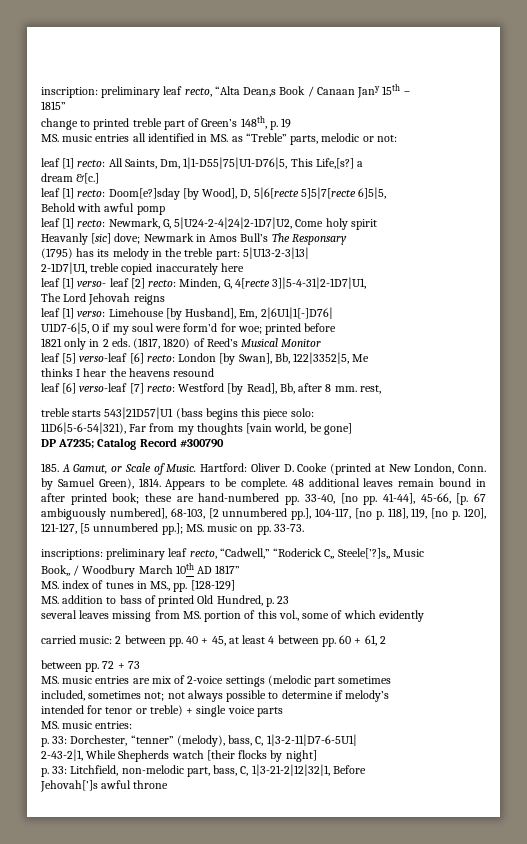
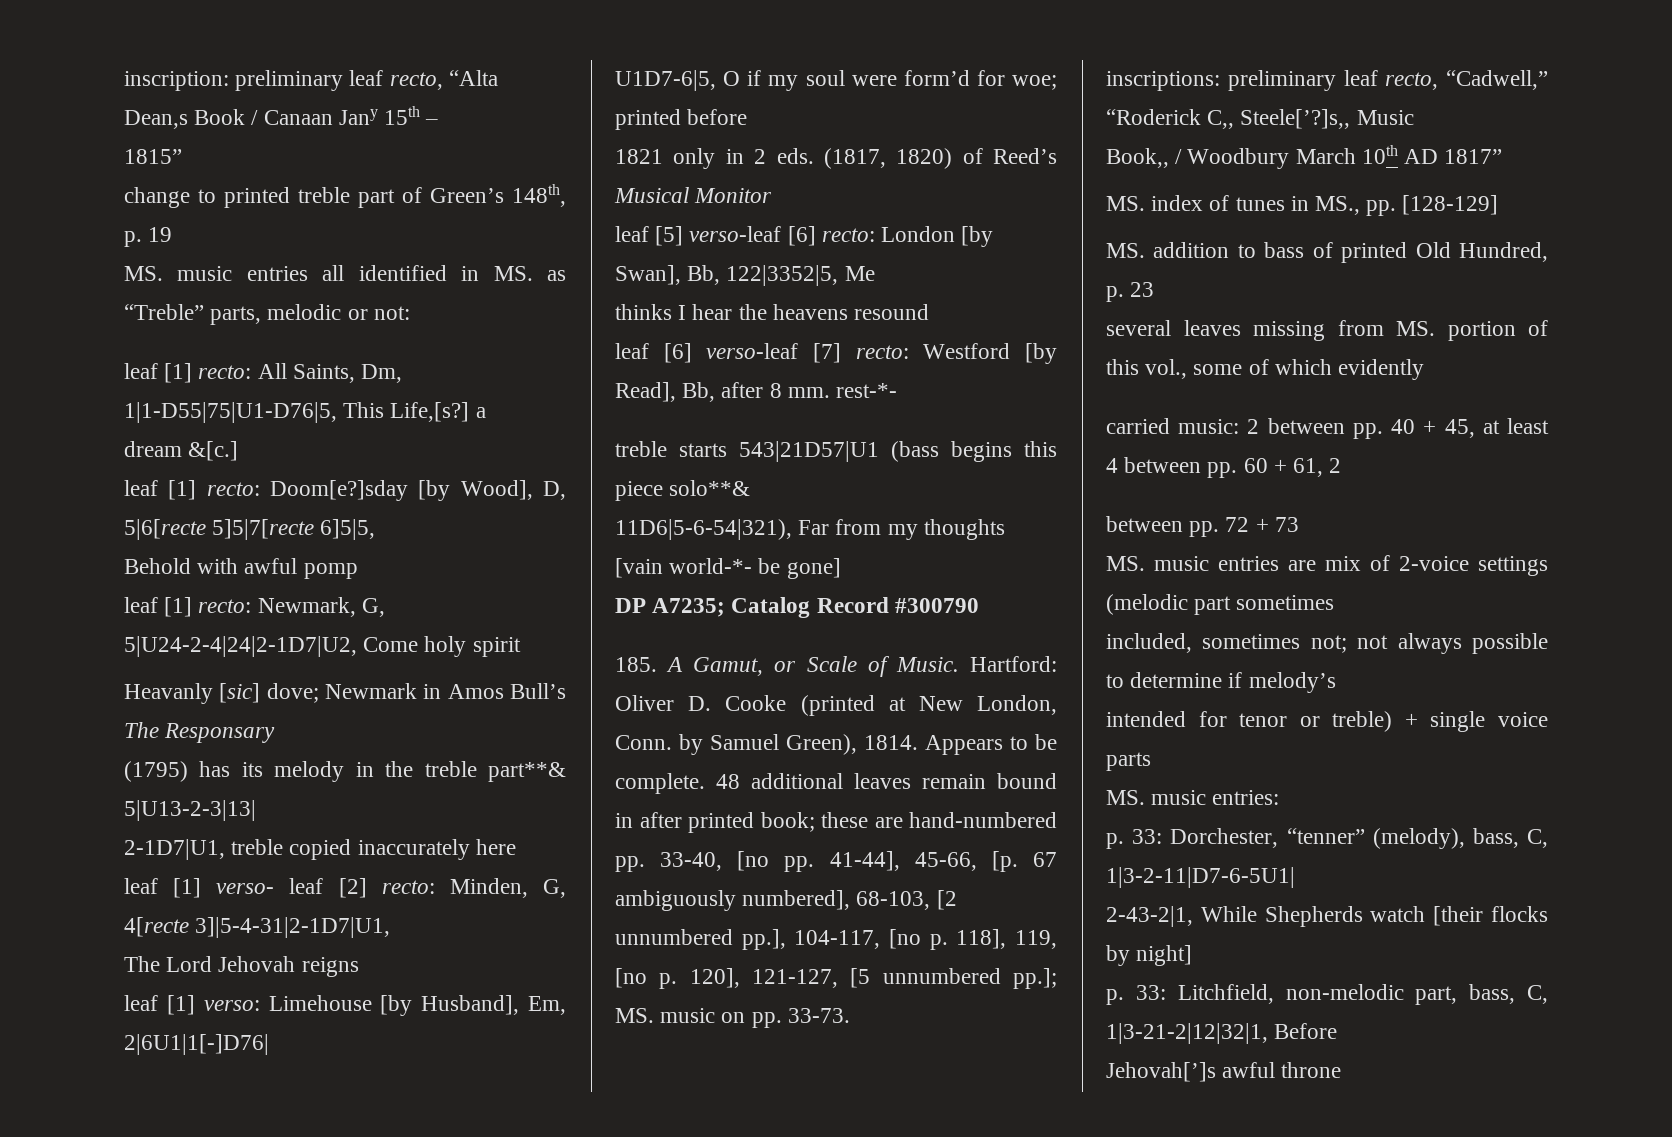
[215,250,240,260] part: -> [488,762,566,782] part**&
[359,385,381,394] rest, -> [836,383,898,398] rest-*-
[290,408,314,417] solo: -> [669,480,751,496] solo**&
[274,423,307,434] world, -> [669,558,753,574] world-*-

